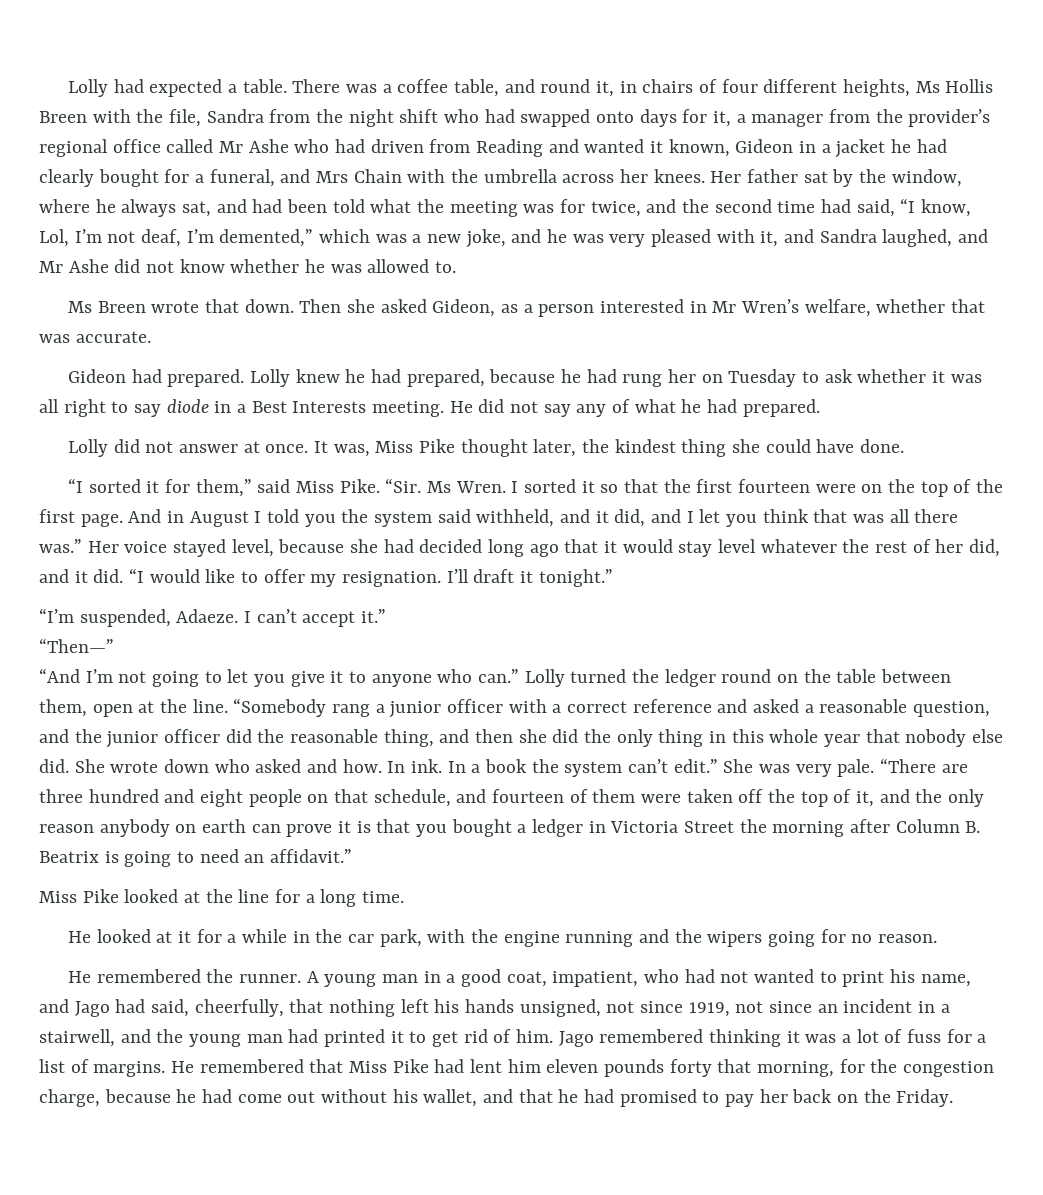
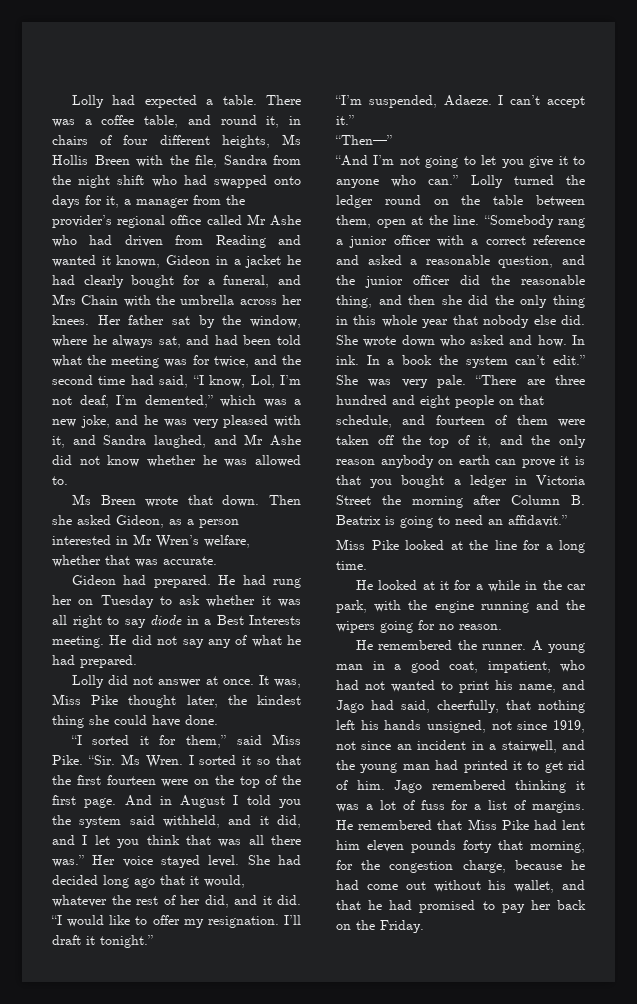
[250,369,582,387] Lolly knew he had prepared, because he -> [218,575,236,585] He
[231,539,379,557] level, because she -> [208,855,270,867] level. She
[622,539,757,557] would stay level -> [204,875,245,888] would,

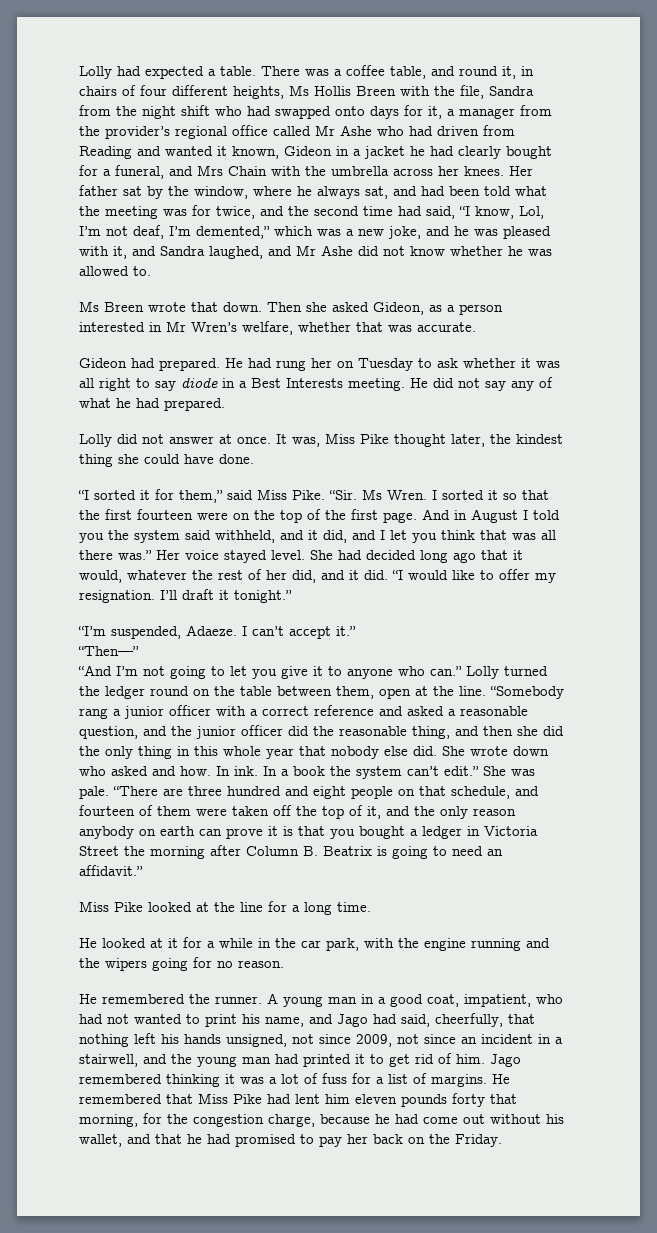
[192,419,219,428] very -> (498, 232) none
[401,379,428,388] very -> (535, 772) none
[553,720,585,733] 1919, -> [356,1034,392,1047] 2009,

